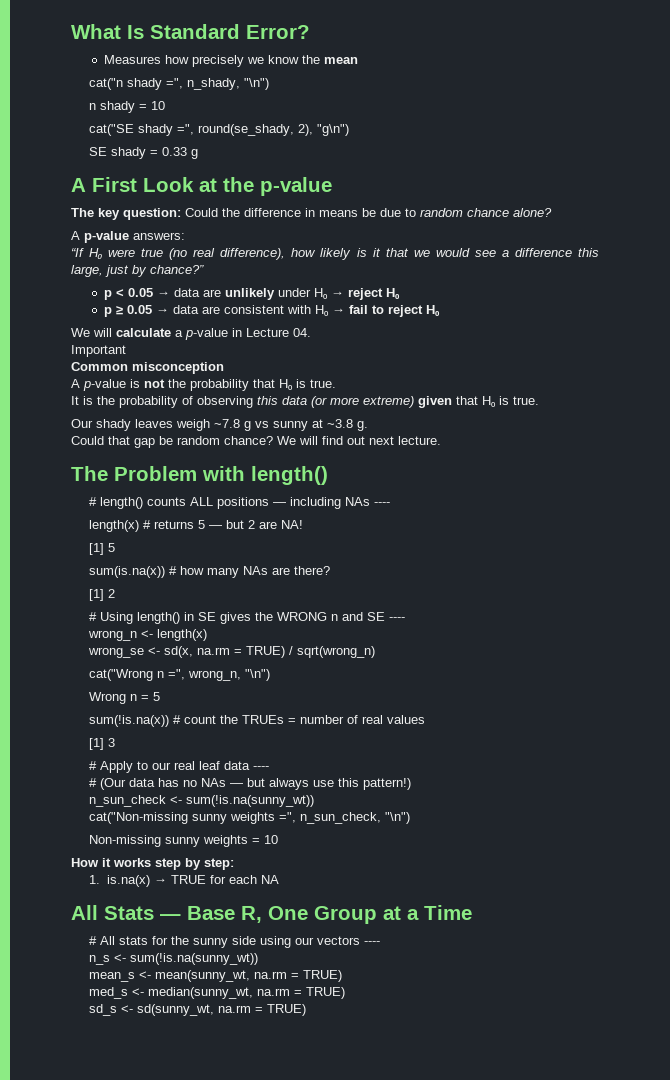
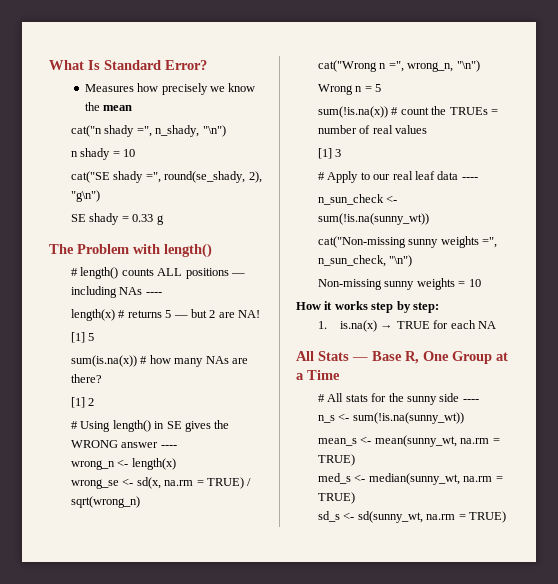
[71,177,332,196] [71,208,552,220] [71,231,185,243] [71,248,599,260] [71,265,204,277] [103,288,400,300] [103,305,440,317] [71,328,311,340] [71,345,126,357] [71,362,224,374] [71,379,336,391] [71,396,539,408] [71,419,368,431] [71,436,441,448] // A First Look at the p-value // The key question: Could the difference in means be due to random chance alone? // A p-value answers: // “If H₀ were true (no real difference), how likely is it that we would see a difference this large, just by chance?” // p < 0.05 → data are unlikely under H₀ → reject H₀ // p ≥ 0.05 → data are consistent with H₀ → fail to reject H₀ // We will calculate a p-value in Lecture 04. // Important // Common misconception // A p-value is not the probability that H₀ is true. // It is the probability of observing this data (or more extreme) given that H₀ is true. // Our shady leaves weigh ~7.8 g vs sunny at ~3.8 g. // Could that gap be random chance? We will find out next lecture. -> (164, 220) none
[331,612,386,621] n and SE -> [121,442,159,448] answer
[89,778,412,790] // # (Our data has no NAs — but always use this pattern!) -> (478, 178) none
[260,936,361,948] using our vectors -> (460, 397) none

